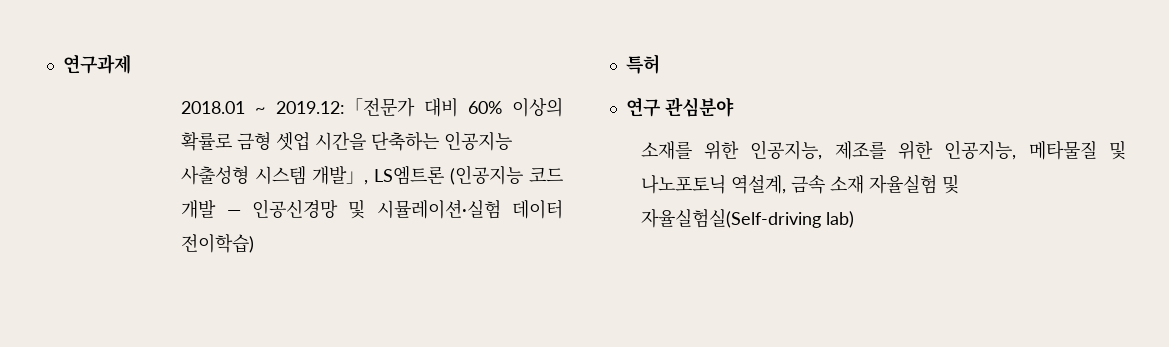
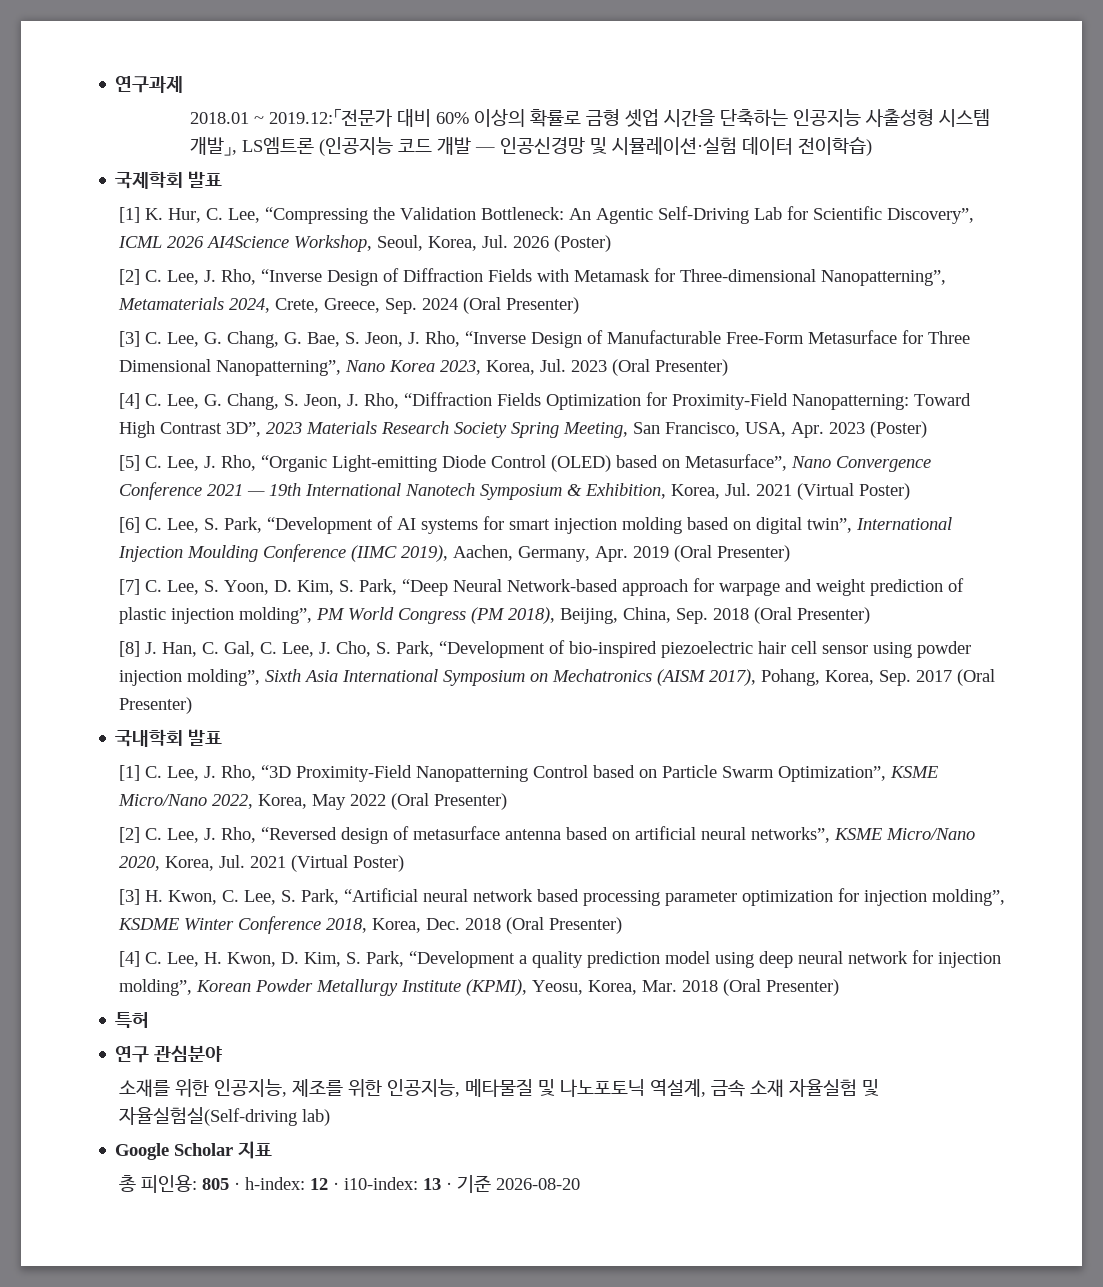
(255, 243) none -> [115,171,223,189] [118,206,974,224] [117,235,611,252] [118,268,946,286] [117,297,579,314] [118,330,970,348] [118,359,728,376] [118,392,971,410] [118,421,927,438] [118,454,931,472] [118,482,910,500] [118,516,952,534] [117,544,790,562] [118,578,964,596] [118,607,870,624] [118,640,971,658] [118,669,995,686] [118,697,192,714] [115,729,223,747] [118,765,938,782] [117,793,507,810] [118,826,975,844] [118,855,404,872] [118,888,1005,906] [117,916,622,934] [118,950,1001,968] [118,979,839,996] // 국제학회 발표 // [1] K. Hur, C. Lee, “Compressing the Validation Bottleneck: An Agentic Self-Driving Lab for Scientific Discovery”, ICML 2026 AI4Science Workshop, Seoul, Korea, Jul. 2026 (Poster) // [2] C. Lee, J. Rho, “Inverse Design of Diffraction Fields with Metamask for Three-dimensional Nanopatterning”, Metamaterials 2024, Crete, Greece, Sep. 2024 (Oral Presenter) // [3] C. Lee, G. Chang, G. Bae, S. Jeon, J. Rho, “Inverse Design of Manufacturable Free-Form Metasurface for Three Dimensional Nanopatterning”, Nano Korea 2023, Korea, Jul. 2023 (Oral Presenter) // [4] C. Lee, G. Chang, S. Jeon, J. Rho, “Diffraction Fields Optimization for Proximity-Field Nanopatterning: Toward High Contrast 3D”, 2023 Materials Research Society Spring Meeting, San Francisco, USA, Apr. 2023 (Poster) // [5] C. Lee, J. Rho, “Organic Light-emitting Diode Control (OLED) based on Metasurface”, Nano Convergence Conference 2021 — 19th International Nanotech Symposium & Exhibition, Korea, Jul. 2021 (Virtual Poster) // [6] C. Lee, S. Park, “Development of AI systems for smart injection molding based on digital twin”, International Injection Moulding Conference (IIMC 2019), Aachen, Germany, Apr. 2019 (Oral Presenter) // [7] C. Lee, S. Yoon, D. Kim, S. Park, “Deep Neural Network-based approach for warpage and weight prediction of plastic injection molding”, PM World Congress (PM 2018), Beijing, China, Sep. 2018 (Oral Presenter) // [8] J. Han, C. Gal, C. Lee, J. Cho, S. Park, “Development of bio-inspired piezoelectric hair cell sensor using powder injection molding”, Sixth Asia International Symposium on Mechatronics (AISM 2017), Pohang, Korea, Sep. 2017 (Oral Presenter) // 국내학회 발표 // [1] C. Lee, J. Rho, “3D Proximity-Field Nanopatterning Control based on Particle Swarm Optimization”, KSME Micro/Nano 2022, Korea, May 2022 (Oral Presenter) // [2] C. Lee, J. Rho, “Reversed design of metasurface antenna based on artificial neural networks”, KSME Micro/Nano 2020, Korea, Jul. 2021 (Virtual Poster) // [3] H. Kwon, C. Lee, S. Park, “Artificial neural network based processing parameter optimization for injection molding”, KSDME Winter Conference 2018, Korea, Dec. 2018 (Oral Presenter) // [4] C. Lee, H. Kwon, D. Kim, S. Park, “Development a quality prediction model using deep neural network for injection molding”, Korean Powder Metallurgy Institute (KPMI), Yeosu, Korea, Mar. 2018 (Oral Presenter)
(854, 219) none -> [115,1141,273,1160] [118,1175,580,1193] // Google Scholar 지표 // 총 피인용: 805 · h-index: 12 · i10-index: 13 · 기준 2026-08-20

